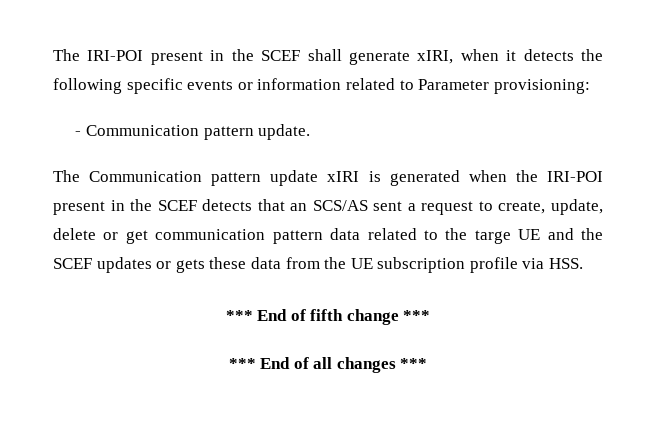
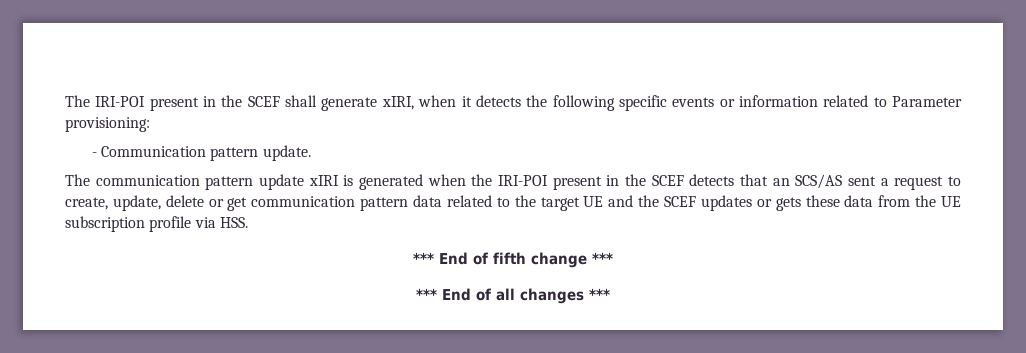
[89,171,203,182] Communication -> [95,175,200,186] communication
[474,230,511,244] targe -> [540,197,580,211] target

